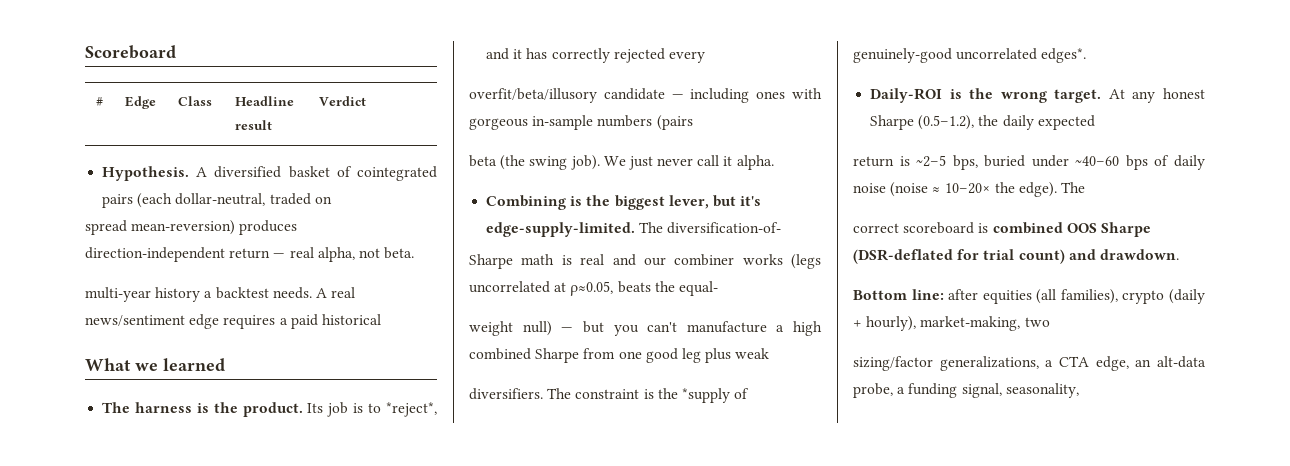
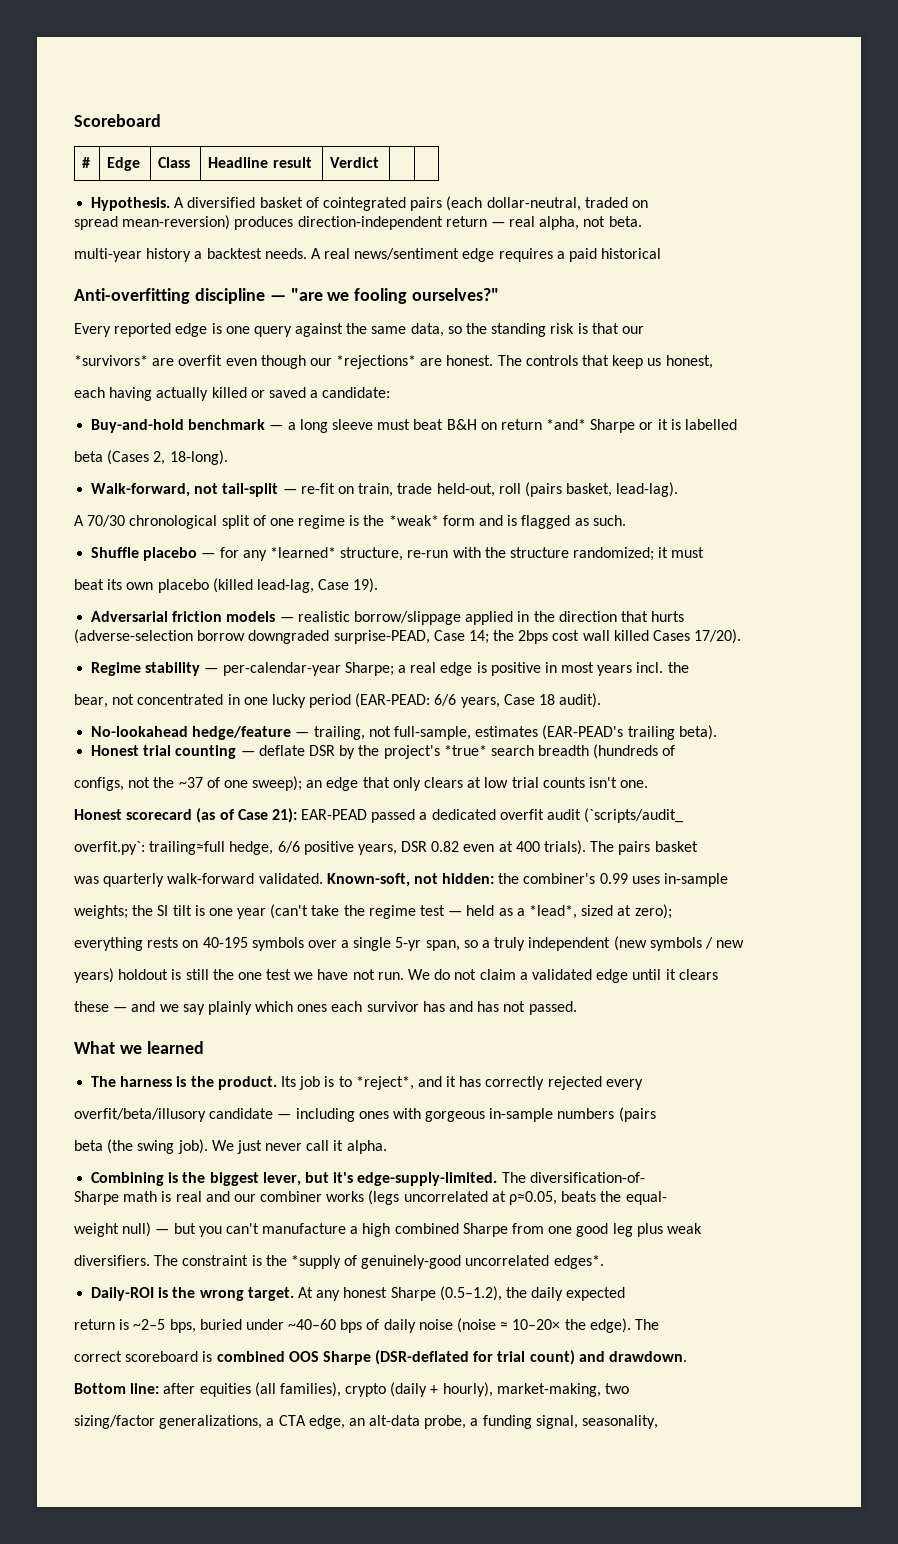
(381, 319) none -> [74,288,500,304] [74,323,644,337] [74,355,713,369] [74,387,391,401] [91,419,738,433] [74,450,228,465] [91,482,679,497] [74,515,626,529] [91,547,705,561] [74,578,379,593] [91,611,685,625] [74,629,742,644] [91,662,689,676] [74,693,602,708] [91,725,717,740] [91,744,676,759] [74,776,649,791] [74,808,684,823] [74,840,698,855] [74,873,729,887] [74,904,672,919] [74,936,745,951] [74,968,718,983] [74,1001,577,1015] // Anti-overfitting discipline — "are we fooling ourselves?" // Every reported edge is one query against the same data, so the standing risk is that our // *survivors* are overfit even though our *rejections* are honest. The controls that keep us honest, // each having actually killed or saved a candidate: // Buy-and-hold benchmark — a long sleeve must beat B&H on return *and* Sharpe or it is labelled // beta (Cases 2, 18-long). // Walk-forward, not tail-split — re-fit on train, trade held-out, roll (pairs basket, lead-lag). // A 70/30 chronological split of one regime is the *weak* form and is flagged as such. // Shuffle placebo — for any *learned* structure, re-run with the structure randomized; it must // beat its own placebo (killed lead-lag, Case 19). // Adversarial friction models — realistic borrow/slippage applied in the direction that hurts // (adverse-selection borrow downgraded surprise-PEAD, Case 14; the 2bps cost wall killed Cases 17/20). // Regime stability — per-calendar-year Sharpe; a real edge is positive in most years incl. the // bear, not concentrated in one lucky period (EAR-PEAD: 6/6 years, Case 18 audit). // No-lookahead hedge/feature — trailing, not full-sample, estimates (EAR-PEAD's trailing beta). // Honest trial counting — deflate DSR by the project's *true* search breadth (hundreds of // configs, not the ~37 of one sweep); an edge that only clears at low trial counts isn't one. // Honest scorecard (as of Case 21): EAR-PEAD passed a dedicated overfit audit (`scripts/audit_ // overfit.py`: trailing≈full hedge, 6/6 positive years, DSR 0.82 even at 400 trials). The pairs basket // was quarterly walk-forward validated. Known-soft, not hidden: the combiner's 0.99 uses in-sample // weights; the SI tilt is one year (can't take the regime test — held as a *lead*, sized at zero); // everything rests on 40-195 symbols over a single 5-yr span, so a truly independent (new symbols / new // years) holdout is still the one test we have not run. We do not claim a validated edge until it clears // these — and we say plainly which ones each survivor has and has not passed.

